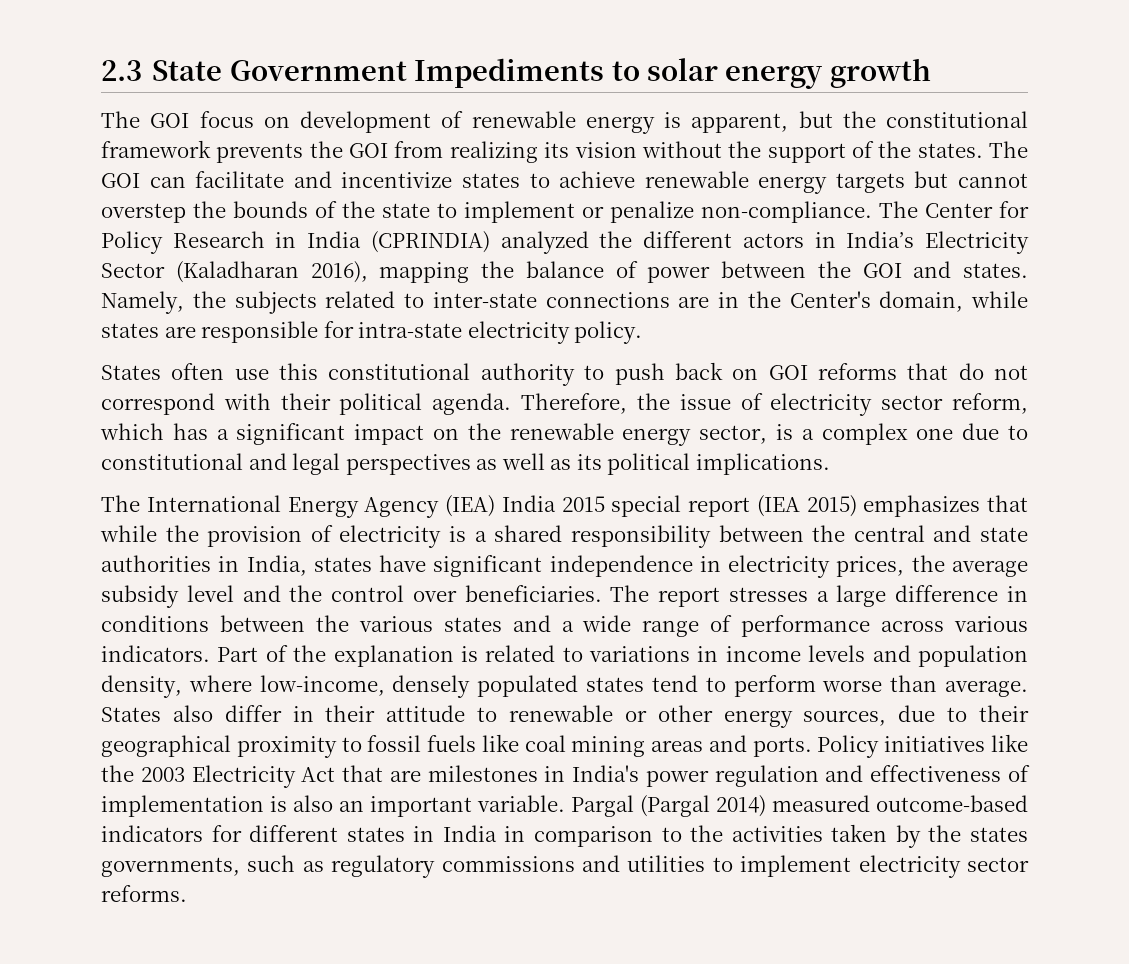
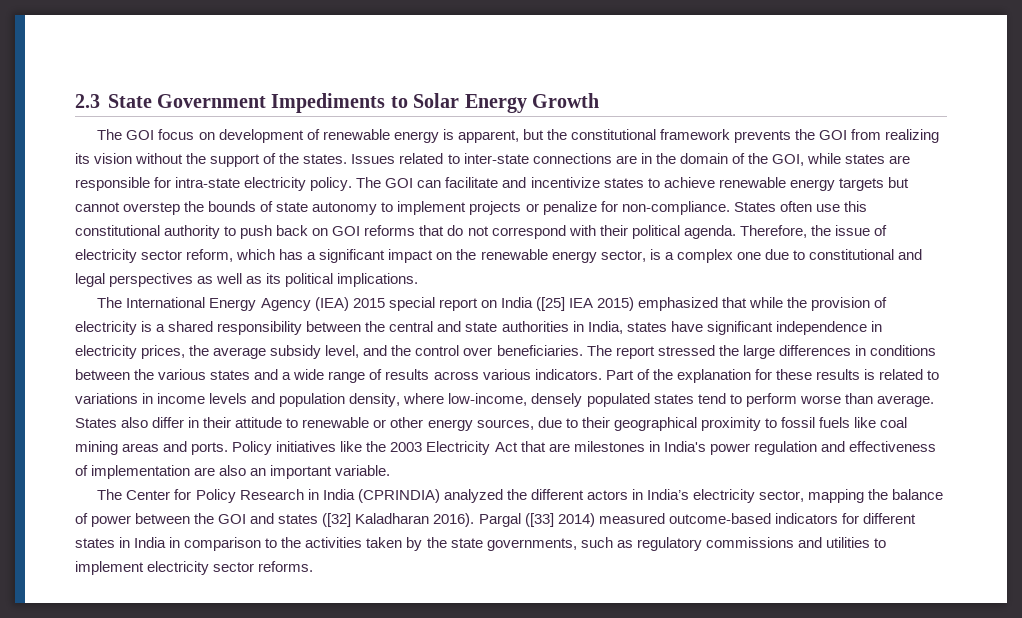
[646,58,931,89] solar energy growth -> [413,93,599,113] Solar Energy Growth
(983, 150) none -> [351,153,911,166] [75,177,353,191] Issues related to inter-state connections are in the domain of the GOI, while states are responsible for intra-state electricity policy.
[342,201,575,223] the state to implement -> [276,201,522,215] state autonomy to implement projects
[701,201,1029,223] [101,231,1030,254] [101,261,1028,283] [101,291,1028,314] [101,321,643,344] non-compliance. The Center for Policy Research in India (CPRINDIA) analyzed the different actors in India’s Electricity Sector (Kaladharan 2016), mapping the balance of power between the GOI and states. Namely, the subjects related to inter-state connections are in the Center's domain, while states are responsible for intra-state electricity policy. // -> [600,201,730,215] for non-compliance.
[501,495,556,512] India -> (349, 304) none
[756,495,981,517] (IEA 2015) emphasizes -> [480,297,718,311] on India ([25] IEA 2015) emphasized
[186,585,234,602] level -> [325,345,360,358] level,
[728,585,999,607] stresses a large difference -> [657,345,851,359] stressed the large differences
[741,615,871,637] performance -> [385,369,430,380] results
(454, 656) none -> [754,369,860,380] for these results
[270,796,287,812] is -> [194,467,216,476] are
[571,795,710,817] Pargal (Pargal -> [97,489,944,503] [75,513,554,527] // The Center for Policy Research in India (CPRINDIA) analyzed the different actors in India’s electricity sector, mapping the balance of power between the GOI and states ([32] Kaladharan 2016). Pargal ([33]
[969,827,1028,842] states -> [450,538,483,548] state

